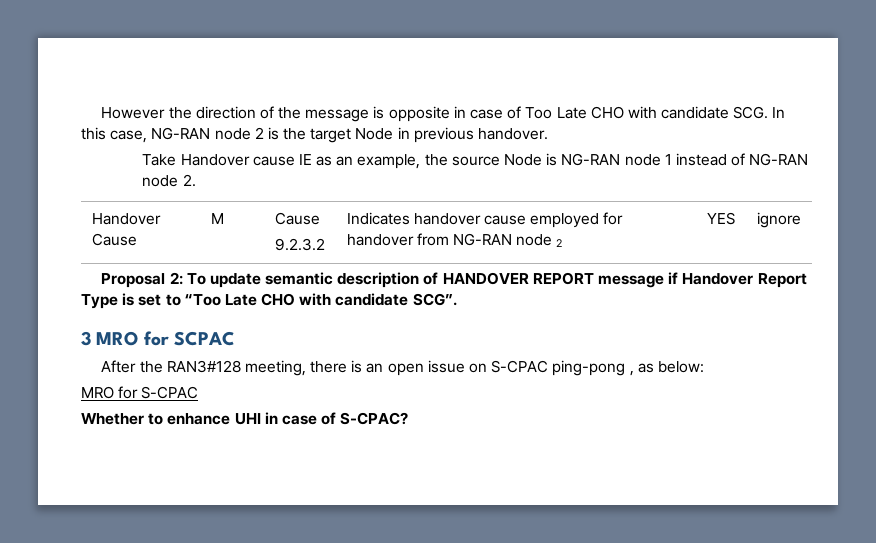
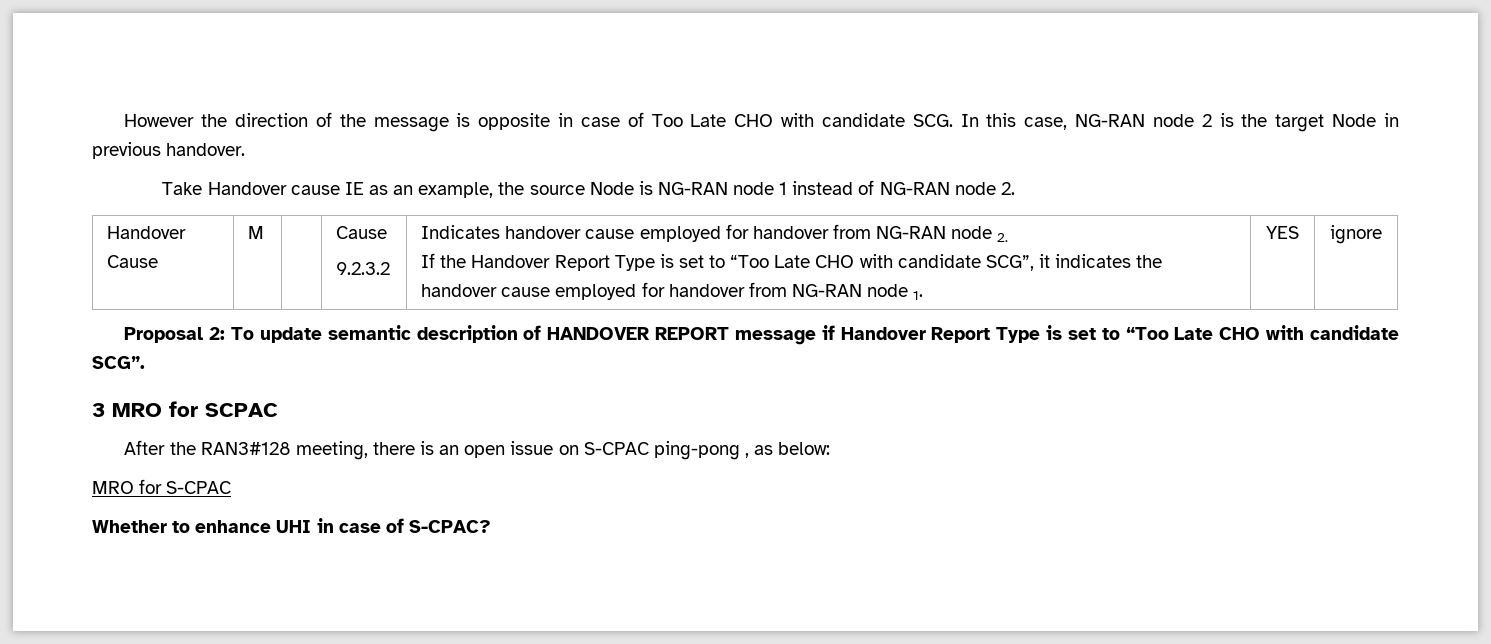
[556,239,563,247] 2 -> [997,233,1009,242] [421,253,1163,271] [421,282,924,300] 2. // If the Handover Report Type is set to “Too Late CHO with candidate SCG”, it indicates the handover cause employed for handover from NG-RAN node 1.

